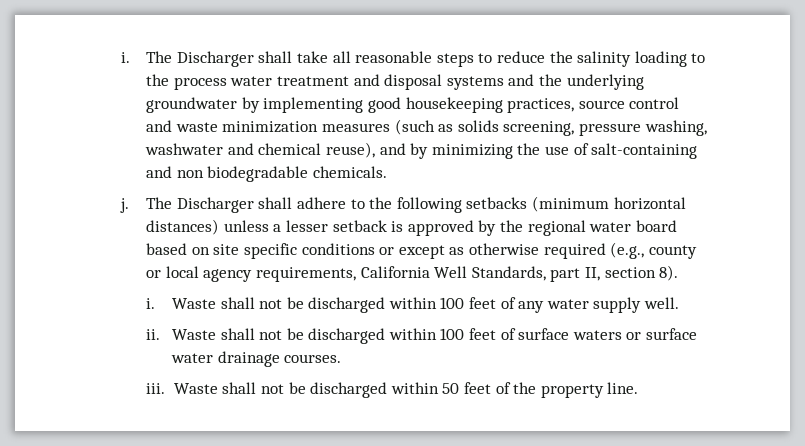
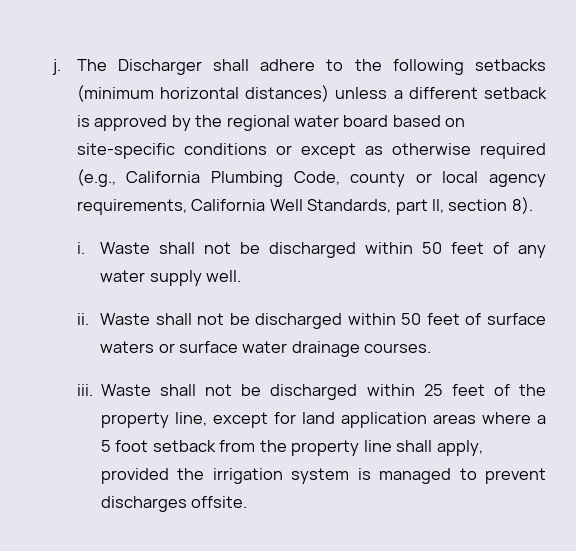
[120,51,706,67] [146,74,644,90] [146,97,680,113] [146,119,707,136] [145,142,698,159] [146,166,388,182] i. The Discharger shall take all reasonable steps to reduce the salinity loading to the process water treatment and disposal systems and the underlying groundwater by implementing good housekeeping practices, source control and waste minimization measures (such as solids screening, pressure washing, washwater and chemical reuse), and by minimizing the use of salt-containing and non biodegradable chemicals. // -> (52, 67) none
[286,220,329,232] lesser -> [408,87,478,99] different
[213,243,298,259] site specific -> [76,143,175,159] site-specific
(645, 250) none -> [126,171,340,187] California Plumbing Code,
[440,297,465,309] 100 -> [422,242,443,254] 50
[440,328,465,340] 100 -> [401,313,422,325] 50
[442,383,460,394] 50 -> [423,384,443,396] 25
[607,382,639,394] line. -> [174,412,547,428] [100,440,483,456] [100,468,546,484] [100,496,248,512] line, except for land application areas where a 5 foot setback from the property line shall apply, provided the irrigation system is managed to prevent discharges offsite.

